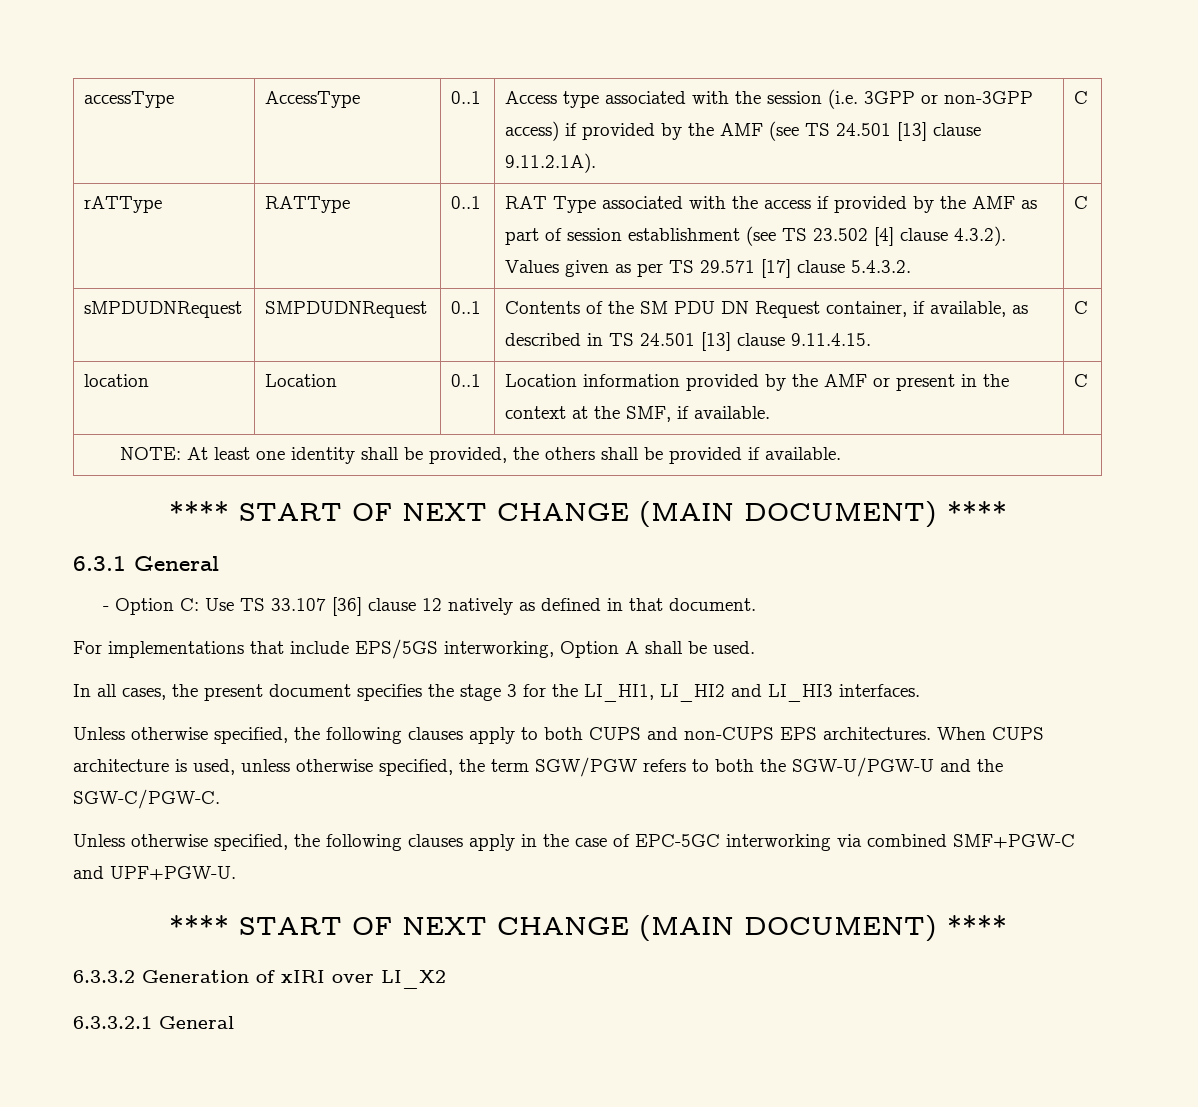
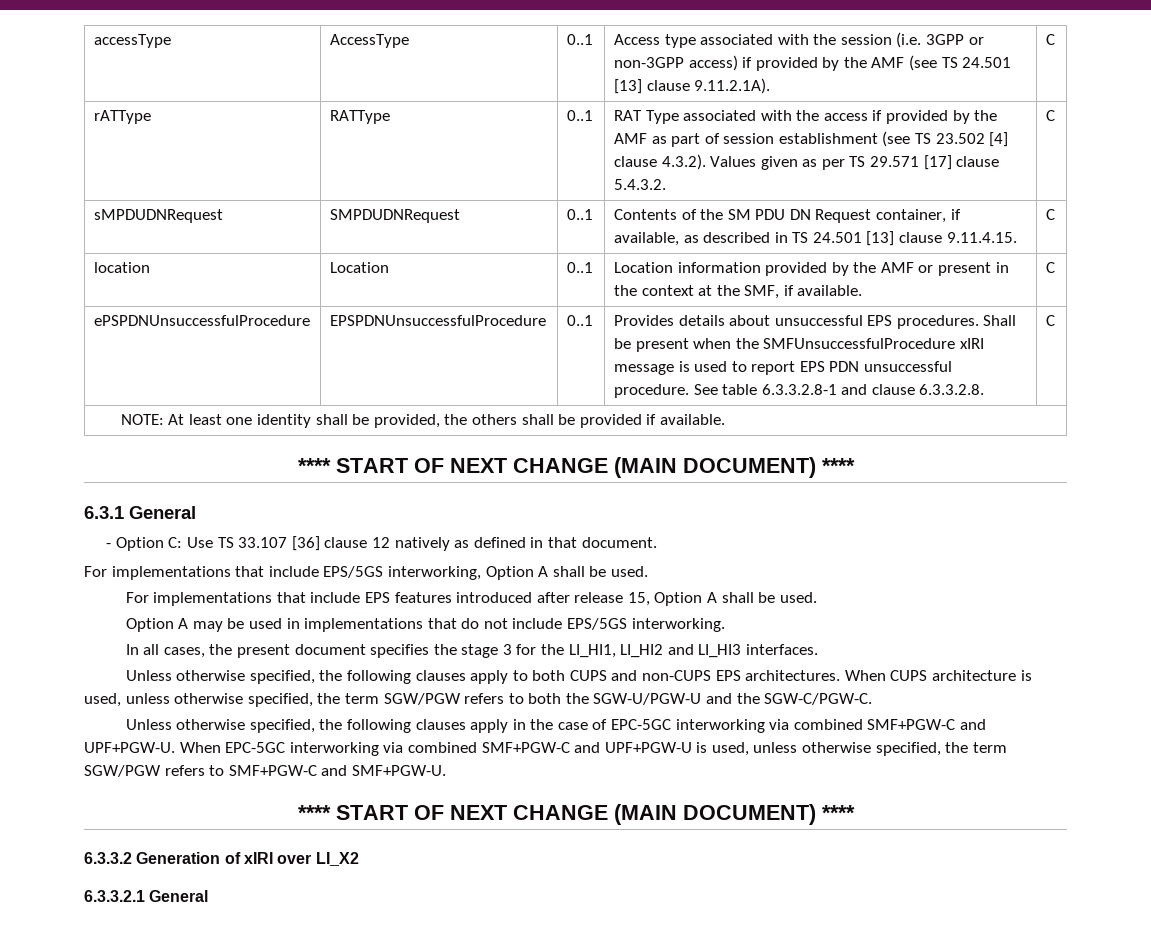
(1089, 380) none -> [93,315,310,326] [329,315,546,326] [566,315,593,326] [613,315,1017,329] [613,338,984,352] [613,361,953,375] [613,384,985,398] [1045,315,1055,326] // ePSPDNUnsuccessfulProcedure | EPSPDNUnsuccessfulProcedure | 0..1 | Provides details about unsuccessful EPS procedures. Shall be present when the SMFUnsuccessfulProcedure xIRI message is used to report EPS PDN unsuccessful procedure. See table 6.3.3.2.8-1 and clause 6.3.3.2.8. | C
(755, 647) none -> [125,592,817,606] [125,618,725,632] // For implementations that include EPS features introduced after release 15, Option A shall be used. // Option A may be used in implementations that do not include EPS/5GS interworking.
(236, 873) none -> [179,742,1007,756] [84,765,446,777] When EPC-5GC interworking via combined SMF+PGW-C and UPF+PGW-U is used, unless otherwise specified, the term SGW/PGW refers to SMF+PGW-C and SMF+PGW-U.

